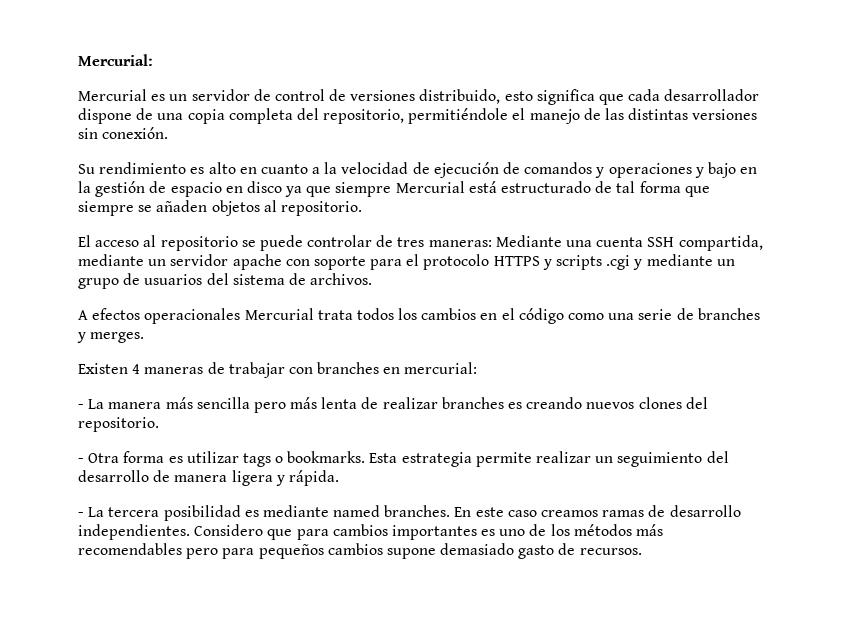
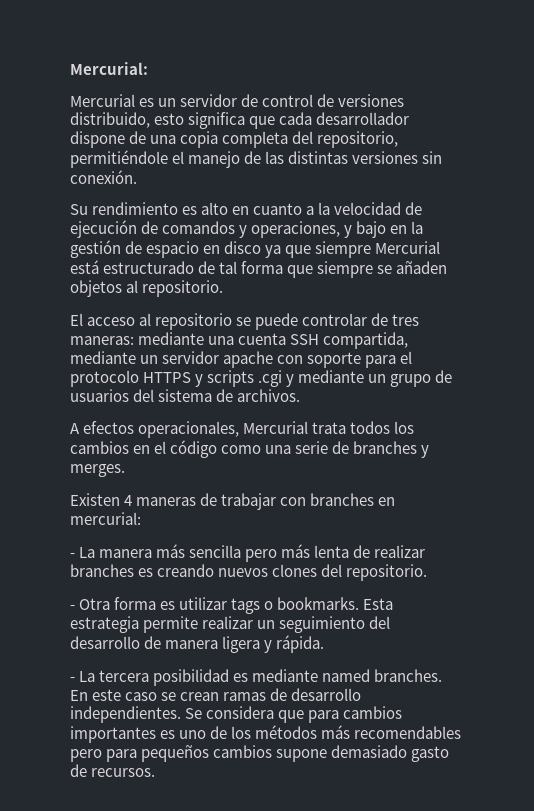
[608,163,692,178] operaciones -> [251,221,341,238] operaciones,
[495,235,562,247] Mediante -> [138,332,205,345] mediante
[144,308,241,324] operacionales -> [138,421,240,438] operacionales,
[541,510,599,517] creamos -> [161,692,220,701] se crean
[194,524,264,536] Considero -> [185,706,275,719] Se considera

